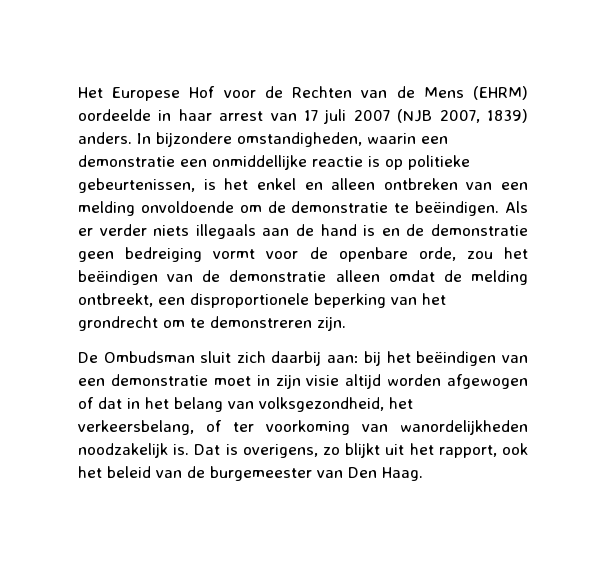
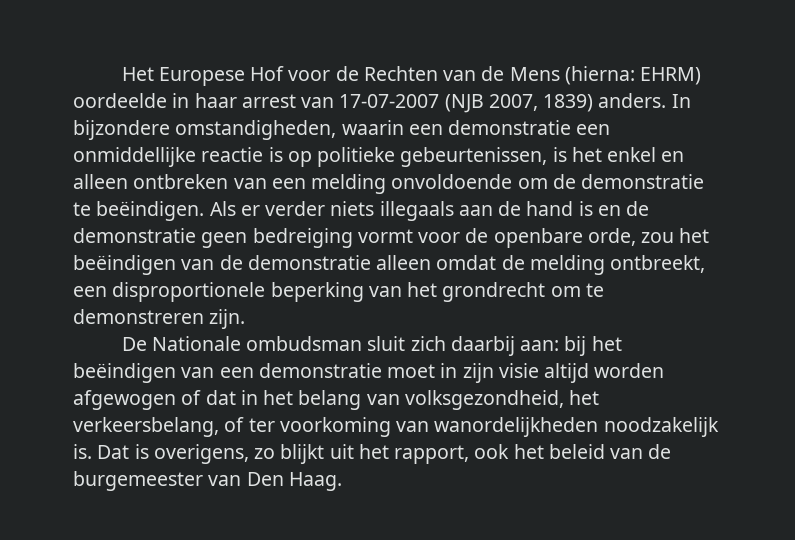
[473,86,528,100] (EHRM) -> [564,66,702,85] (hierna: EHRM)
[304,109,390,124] 17 juli 2007 -> [339,94,440,108] 17-07-2007
[103,351,195,363] Ombudsman -> [151,336,363,351] Nationale ombudsman

